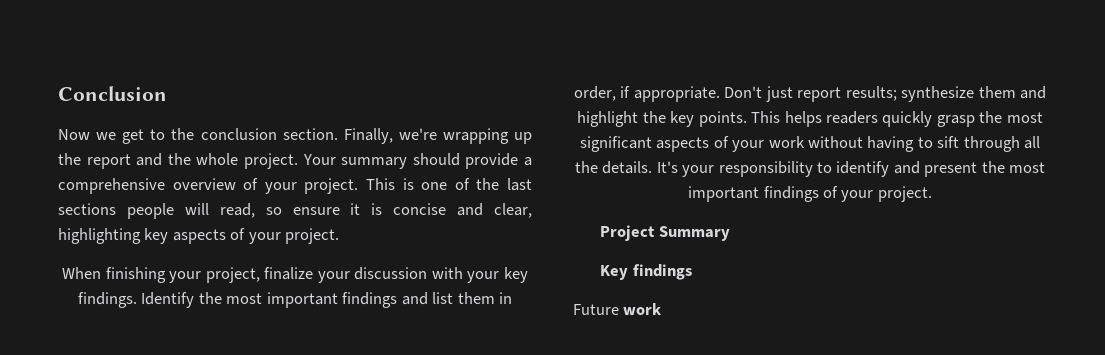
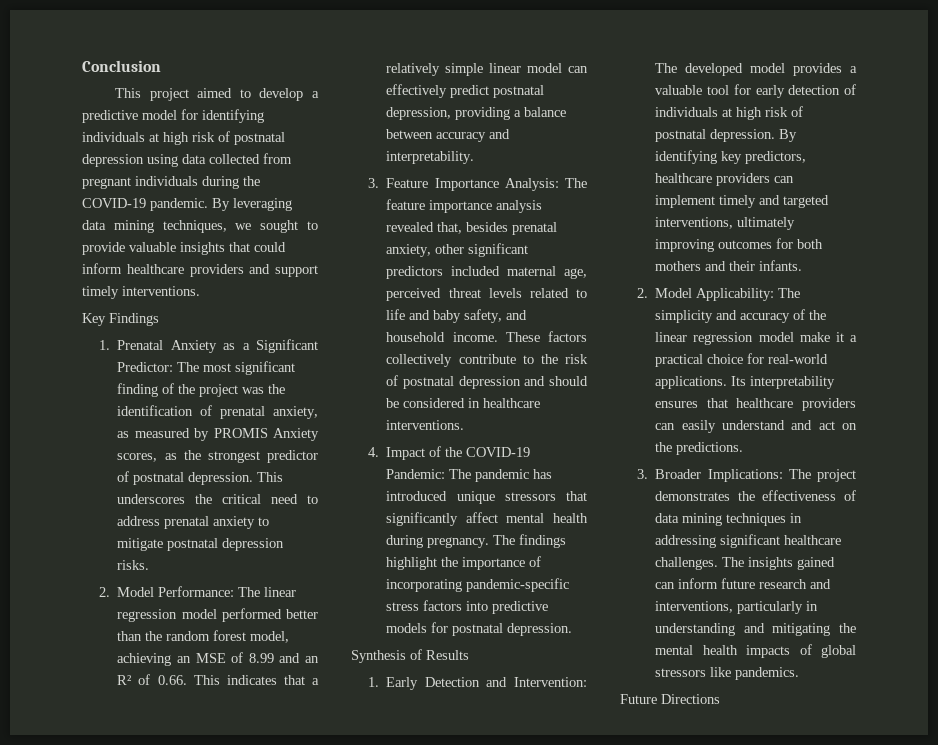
[58,128,533,144] [58,153,532,169] [58,178,533,194] [58,203,532,219] [58,228,340,244] [62,267,528,283] [77,292,513,308] [573,86,1047,102] [577,111,1043,127] [579,136,1041,152] [574,161,1046,177] [688,186,932,202] [600,225,730,241] [600,264,692,280] Now we get to the conclusion section. Finally, we're wrapping up the report and the whole project. Your summary should provide a comprehensive overview of your project. This is one of the last sections people will read, so ensure it is concise and clear, highlighting key aspects of your project. // When finishing your project, finalize your discussion with your key findings. Identify the most important findings and list them in order, if appropriate. Don't just report results; synthesize them and highlight the key points. This helps readers quickly grasp the most significant aspects of your work without having to sift through all the details. It's your responsibility to identify and present the most important findings of your project. // Project Summary // Key findings -> [114,88,320,101] [82,109,264,123] [82,131,285,145] [82,153,292,167] [82,176,260,189] [82,198,292,211] [82,220,318,233] [82,242,286,255] [82,263,318,277] [82,286,200,299] [82,313,159,326] [99,339,318,353] [117,361,296,375] [117,383,286,397] [117,405,318,419] [117,428,319,441] [117,450,318,463] [117,471,284,485] [117,494,318,504] [117,516,270,529] [117,538,285,551] [117,560,150,570] [99,586,297,597] [117,608,318,622] [117,630,290,643] [117,652,319,666] [117,674,319,685] [386,63,588,76] [386,84,545,98] [386,107,567,120] [386,129,511,142] [386,151,475,164] [368,178,587,191] [386,199,543,213] [386,222,558,235] [386,243,529,257] [386,266,587,279] [386,288,587,301] [386,309,528,323] [386,331,587,342] [386,354,588,367] [386,375,588,389] [386,398,541,408] [386,420,465,430] [368,446,531,460] [386,469,553,482] [386,491,587,504] [386,512,588,526] [386,534,567,548] [386,556,542,570] [386,578,570,592] [386,600,549,614] [386,622,573,636] [351,649,469,663] [368,677,587,690] [655,63,857,76] [655,84,856,98] [655,106,804,120] [655,129,798,142] [655,150,807,164] [655,173,795,186] [655,195,830,208] [655,217,796,230] [655,238,824,252] [655,260,803,271] [637,288,801,301] [655,309,827,323] [655,332,857,345] [655,353,829,367] [655,376,836,389] [655,398,856,411] [655,420,857,433] [655,442,744,455] [637,469,856,482] [655,490,856,501] [655,513,803,526] [655,534,842,548] [655,557,836,570] [655,578,832,589] [655,601,819,614] [655,623,856,636] [655,644,856,658] [655,667,800,680] This project aimed to develop a predictive model for identifying individuals at high risk of postnatal depression using data collected from pregnant individuals during the COVID-19 pandemic. By leveraging data mining techniques, we sought to provide valuable insights that could inform healthcare providers and support timely interventions. // Key Findings // 1. Prenatal Anxiety as a Significant Predictor: The most significant finding of the project was the identification of prenatal anxiety, as measured by PROMIS Anxiety scores, as the strongest predictor of postnatal depression. This underscores the critical need to address prenatal anxiety to mitigate postnatal depression risks. // 2. Model Performance: The linear regression model performed better than the random forest model, achieving an MSE of 8.99 and an R² of 0.66. This indicates that a relatively simple linear model can effectively predict postnatal depression, providing a balance between accuracy and interpretability. // 3. Feature Importance Analysis: The feature importance analysis revealed that, besides prenatal anxiety, other significant predictors included maternal age, perceived threat levels related to life and baby safety, and household income. These factors collectively contribute to the risk of postnatal depression and should be considered in healthcare interventions. // 4. Impact of the COVID-19 Pandemic: The pandemic has introduced unique stressors that significantly affect mental health during pregnancy. The findings highlight the importance of incorporating pandemic-specific stress factors into predictive models for postnatal depression. // Synthesis of Results // 1. Early Detection and Intervention: The developed model provides a valuable tool for early detection of individuals at high risk of postnatal depression. By identifying key predictors, healthcare providers can implement timely and targeted interventions, ultimately improving outcomes for both mothers and their infants. // 2. Model Applicability: The simplicity and accuracy of the linear regression model make it a practical choice for real-world applications. Its interpretability ensures that healthcare providers can easily understand and act on the predictions. // 3. Broader Implications: The project demonstrates the effectiveness of data mining techniques in addressing significant healthcare challenges. The insights gained can inform future research and interventions, particularly in understanding and mitigating the mental health impacts of global stressors like pandemics.
[623,303,662,315] work -> [661,694,720,704] Directions

